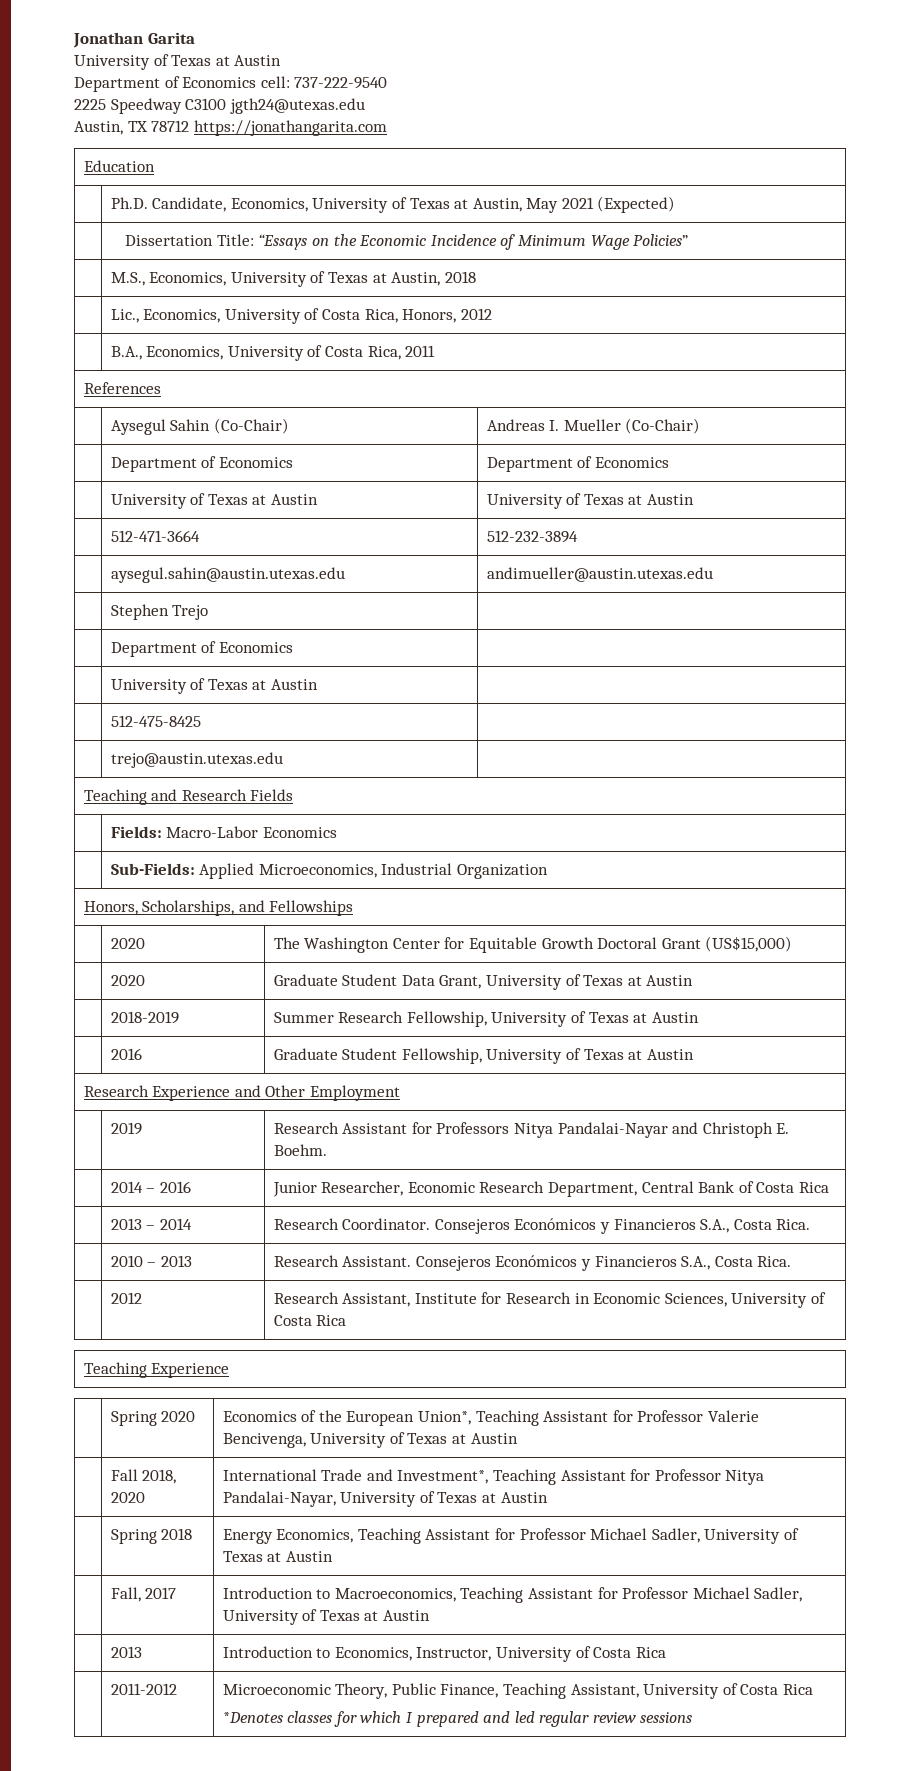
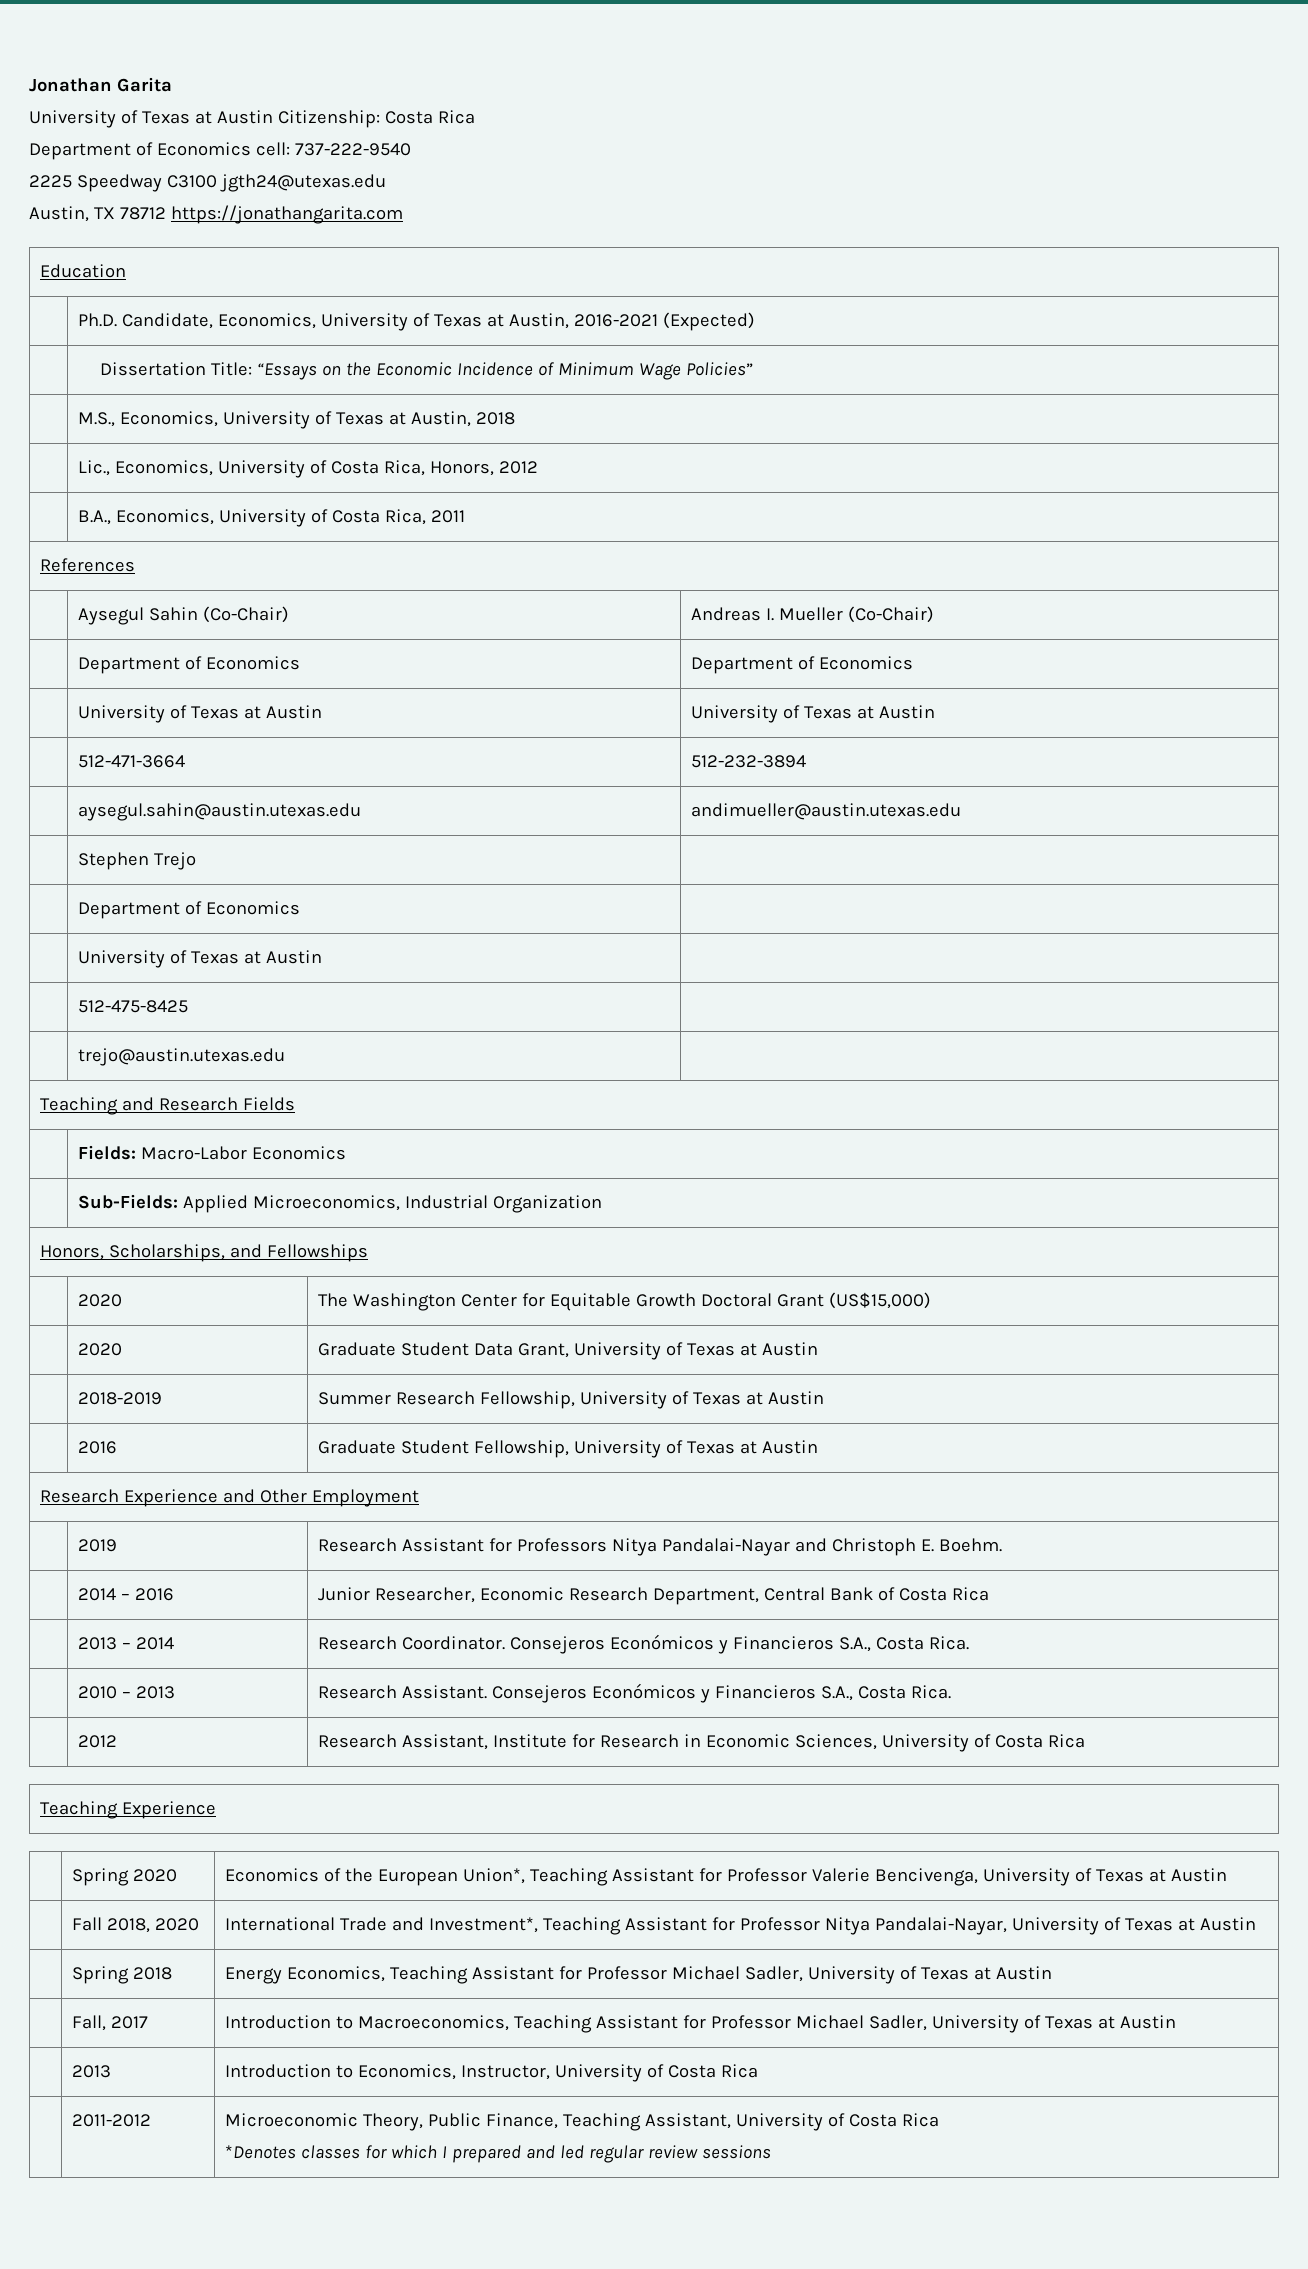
(282, 60) none -> [277,110,475,128] Citizenship: Costa Rica
[526,197,594,213] May 2021 -> [574,314,659,327] 2016-2021

